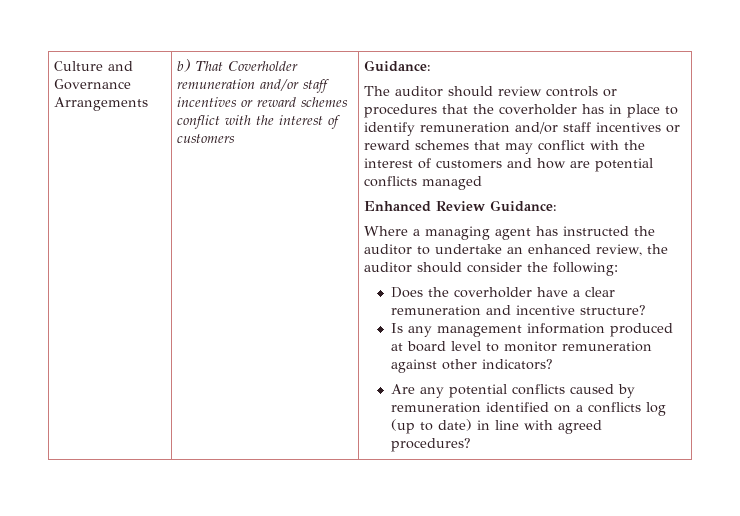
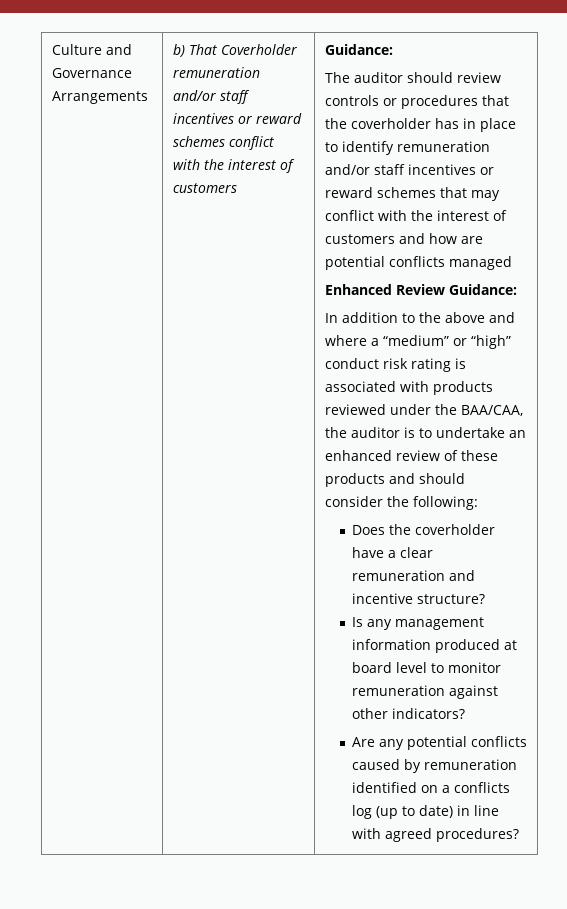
[364,226,656,240] [364,244,413,255] Where a managing agent has instructed the auditor -> [325,312,516,323] [325,335,512,349] [325,358,467,372] [325,381,494,395] [325,404,524,416] [325,427,416,438] In addition to the above and where a “medium” or “high” conduct risk rating is associated with products reviewed under the BAA/CAA, the auditor is
[596,244,669,256] [364,262,413,273] review, the auditor -> [396,450,499,461] [325,473,416,487] review of these products and

